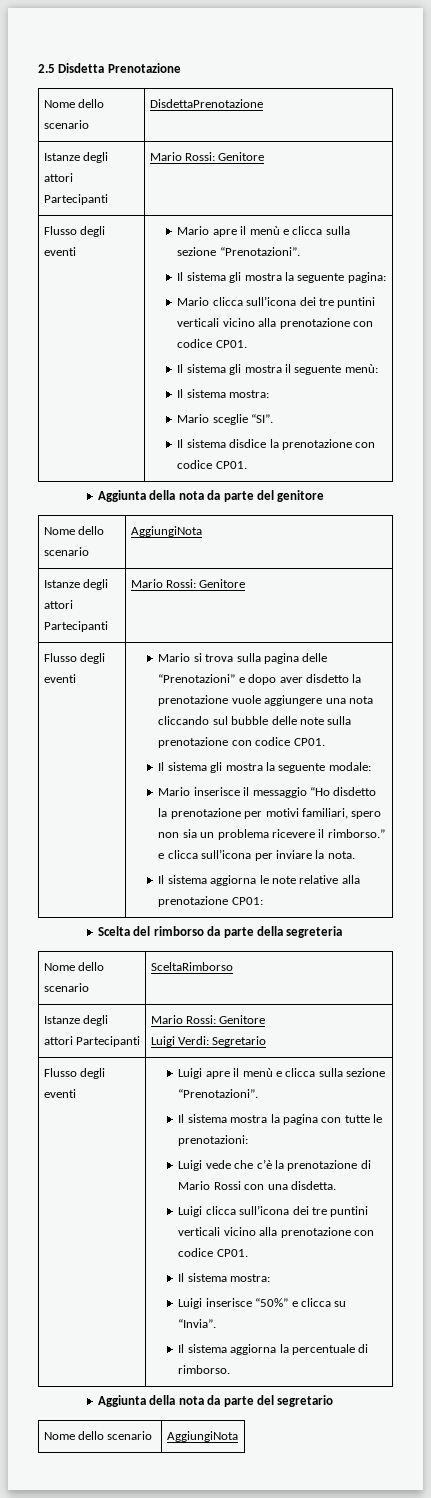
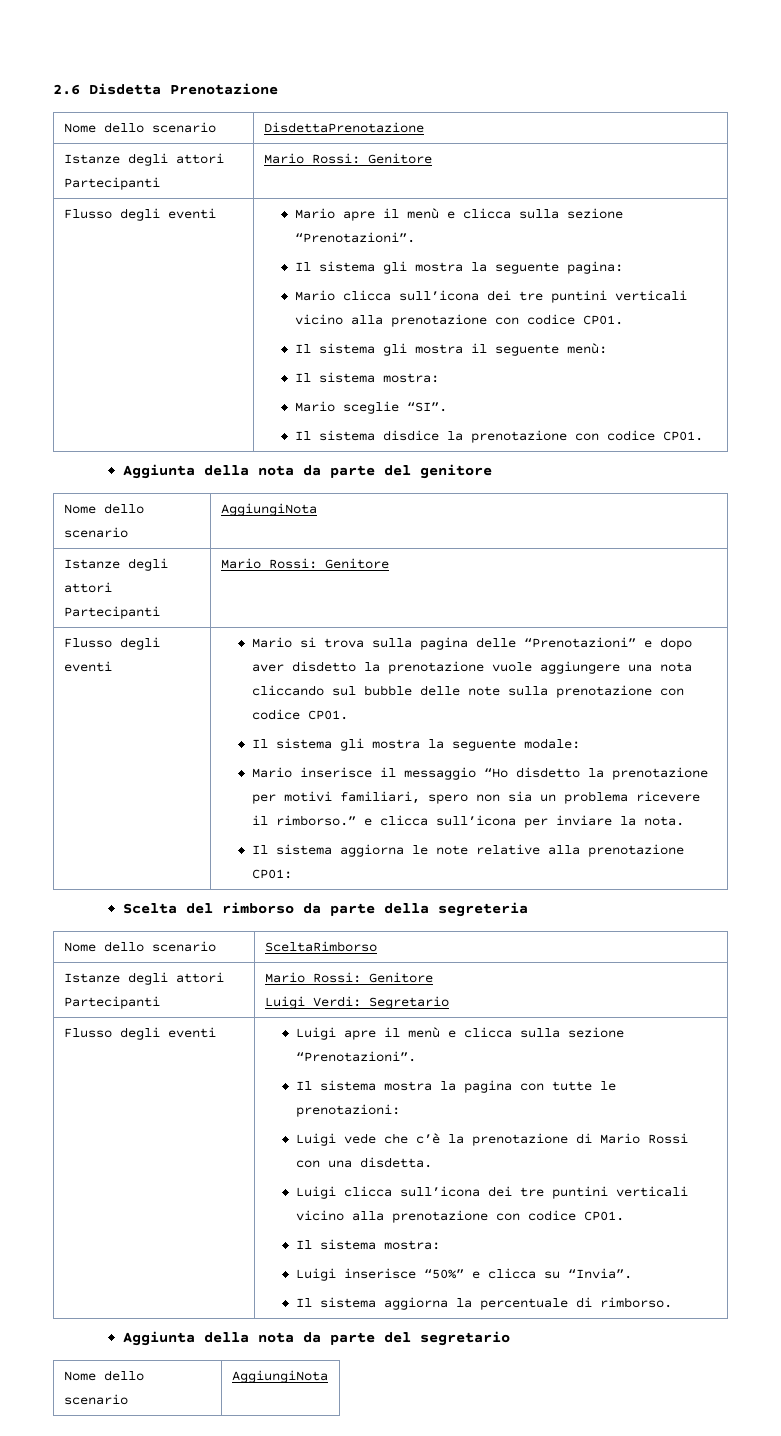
[38,64,55,73] 2.5 -> [53,84,80,95] 2.6

